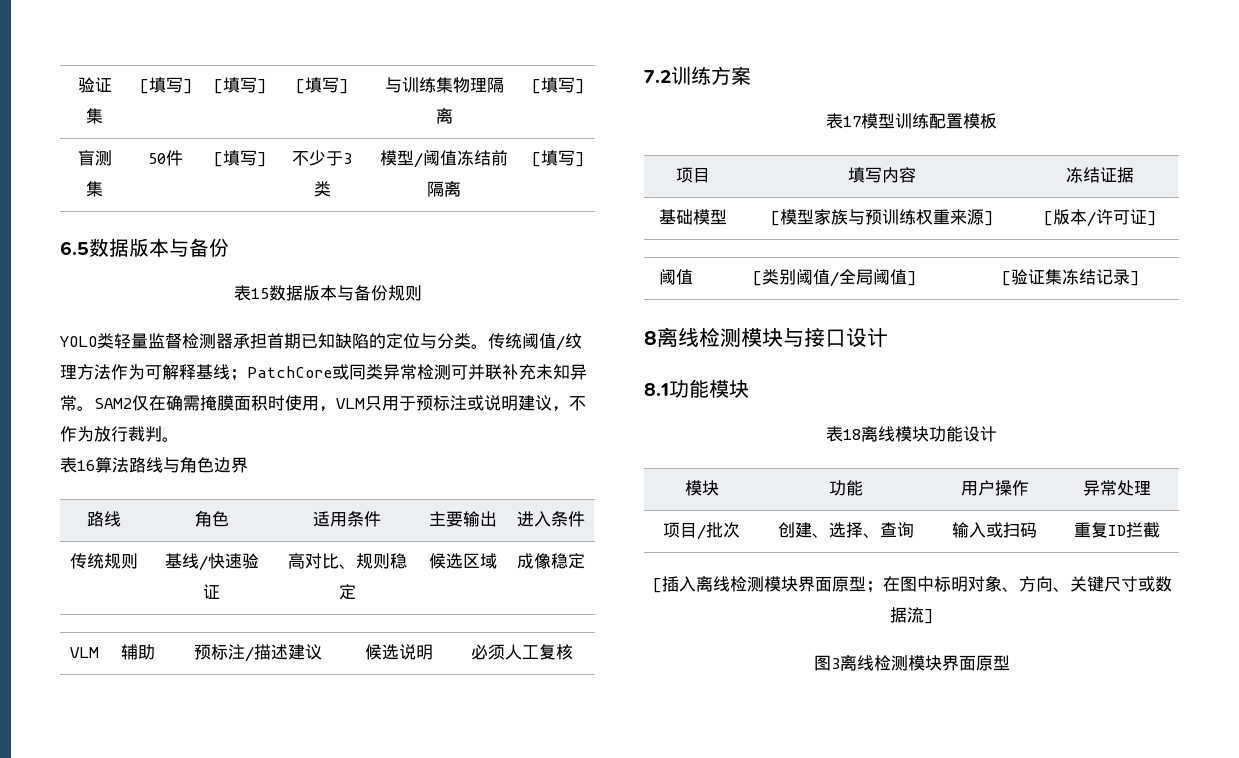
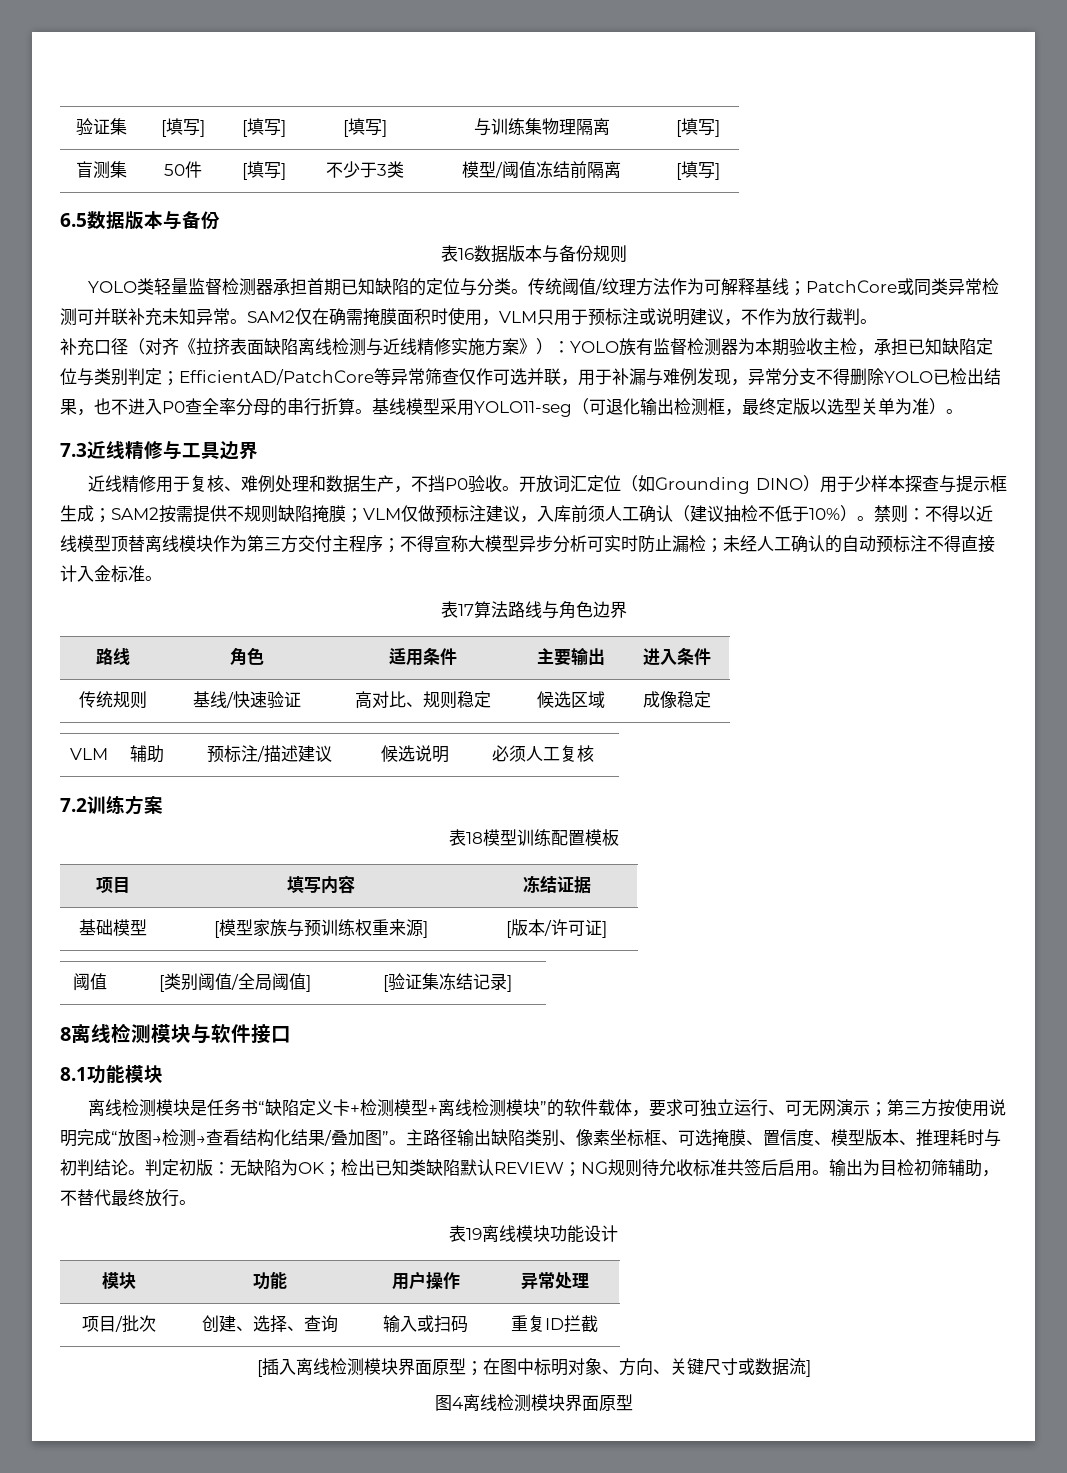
[250,288,269,299] 15 -> [457,248,474,260] 16
[60,457,95,473] 表16 -> [60,338,993,356] [60,368,1001,386] [60,398,963,417] [60,441,258,460] [88,475,1007,494] [60,505,993,523] [60,535,995,553] [60,565,162,583] [440,601,474,618] 补充口径（对齐《拉挤表面缺陷离线检测与近线精修实施方案》）：YOLO族有监督检测器为本期验收主检，承担已知缺陷定位与类别判定；EfficientAD/PatchCore等异常筛查仅作可选并联，用于补漏与难例发现，异常分支不得删除YOLO已检出结果，也不进入P0查全率分母的串行折算。基线模型采用YOLO11-seg（可退化输出检测框，最终定版以选型关单为准）。 // 7.3近线精修与工具边界 // 近线精修用于复核、难例处理和数据生产，不挡P0验收。开放词汇定位（如Grounding DINO）用于少样本探查与提示框生成；SAM2按需提供不规则缺陷掩膜；VLM仅做预标注建议，入库前须人工确认（建议抽检不低于10%）。禁则：不得以近线模型顶替离线模块作为第三方交付主程序；不得宣称大模型异步分析可实时防止漏检；未经人工确认的自动预标注不得直接计入金标准。 // 表17
[843,116,861,127] 17 -> [465,832,483,844] 18
(804, 337) none -> [211,1024,251,1043] 软件
[846,328,888,348] 设计 -> (291, 1034) none
[826,426,861,442] // 表18 -> [88,1098,1007,1117] [60,1129,1001,1147] [60,1159,999,1177] [60,1189,196,1207] [449,1225,482,1242] // 离线检测模块是任务书“缺陷定义卡+检测模型+离线检测模块”的软件载体，要求可独立运行、可无网演示；第三方按使用说明完成“放图→检测→查看结构化结果/叠加图”。主路径输出缺陷类别、像素坐标框、可选掩膜、置信度、模型版本、推理耗时与初判结论。判定初版：无缺陷为OK；检出已知类缺陷默认REVIEW；NG规则待允收标准共签后启用。输出为目检初筛辅助，不替代最终放行。 // 表19
[830,658,840,669] 3 -> [451,1397,463,1409] 4

